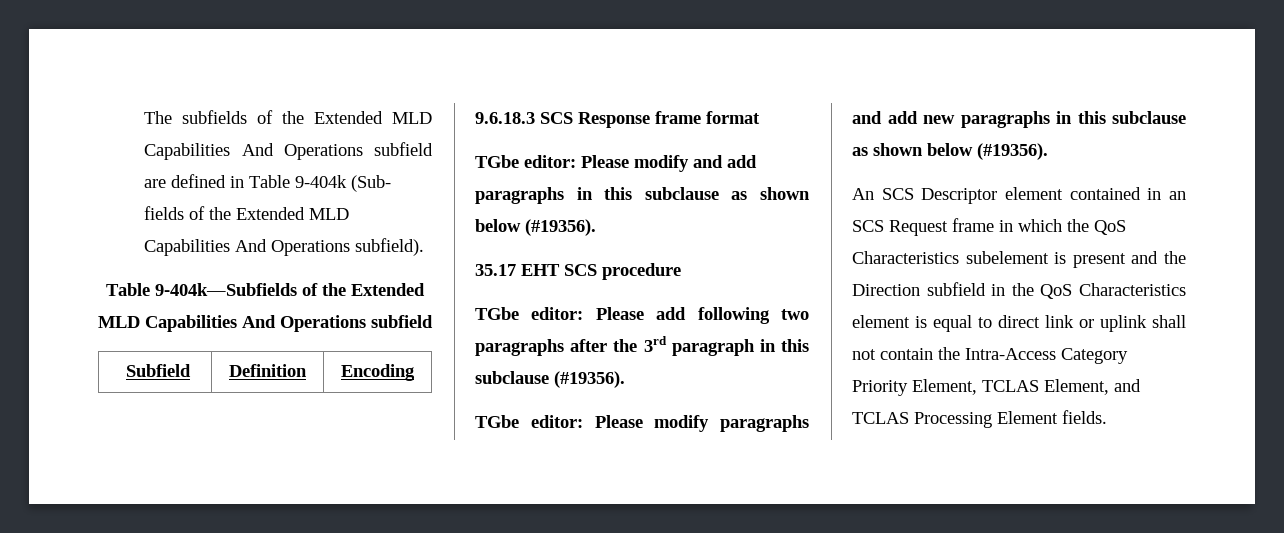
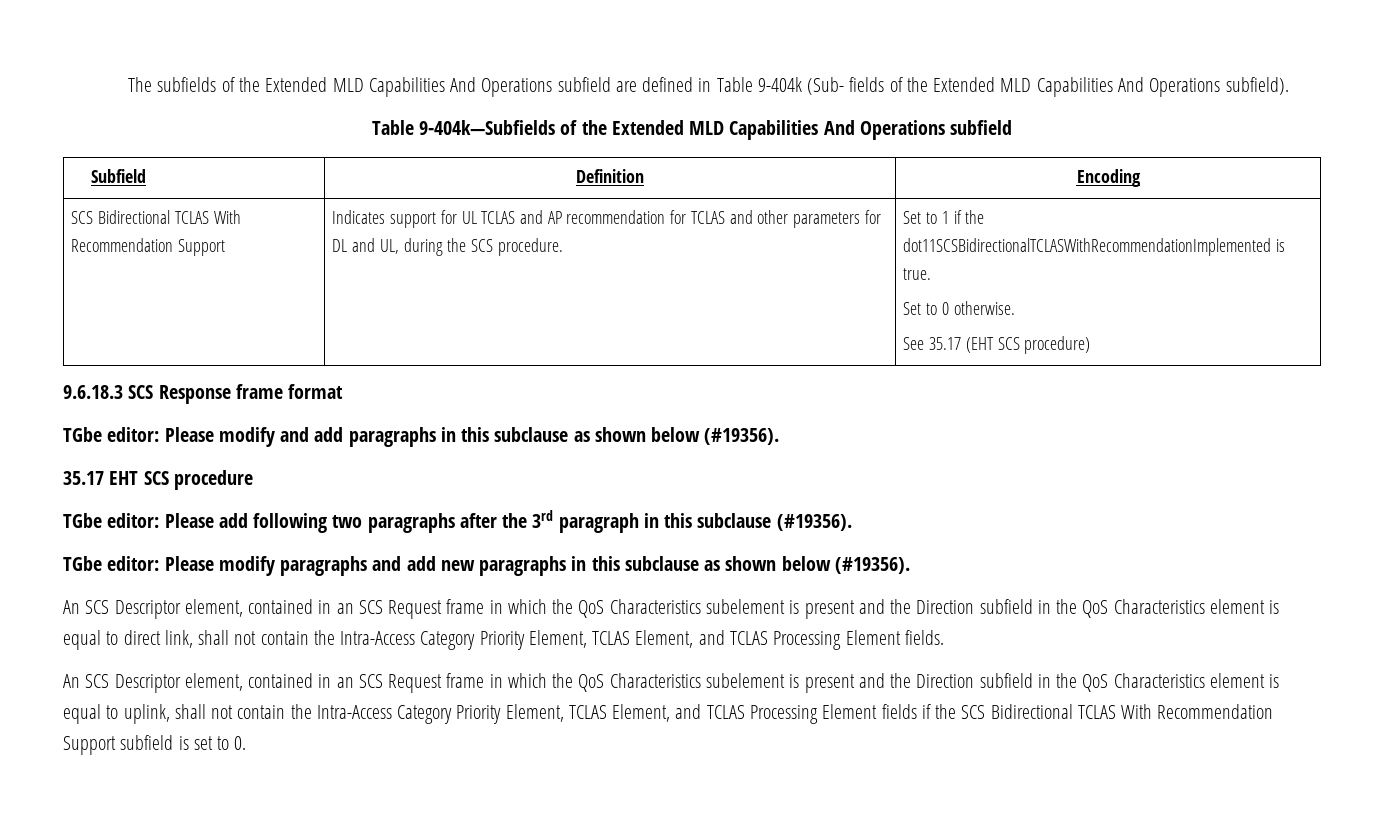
(415, 372) none -> [71,210,241,224] [71,238,226,256] [332,210,881,228] [332,238,563,256] [903,210,985,224] [903,238,1286,256] [903,268,932,280] [903,301,1015,315] [903,336,1091,354] // SCS Bidirectional TCLAS With Recommendation Support | Indicates support for UL TCLAS and AP recommendation for TCLAS and other parameters for DL and UL, during the SCS procedure. | Set to 1 if the dot11SCSBidirectionalTCLASWithRecommendationImplemented is true. // Set to 0 otherwise. // See 35.17 (EHT SCS procedure)
[1005,187,1063,200] element -> [184,599,243,617] element,
[1045,315,1147,332] link or uplink -> [164,630,193,648] link,
(1107, 417) none -> [63,673,1280,693] [63,704,1274,724] [63,735,247,755] // An SCS Descriptor element, contained in an SCS Request frame in which the QoS Characteristics subelement is present and the Direction subfield in the QoS Characteristics element is equal to uplink, shall not contain the Intra-Access Category Priority Element, TCLAS Element, and TCLAS Processing Element fields if the SCS Bidirectional TCLAS With Recommendation Support subfield is set to 0.

